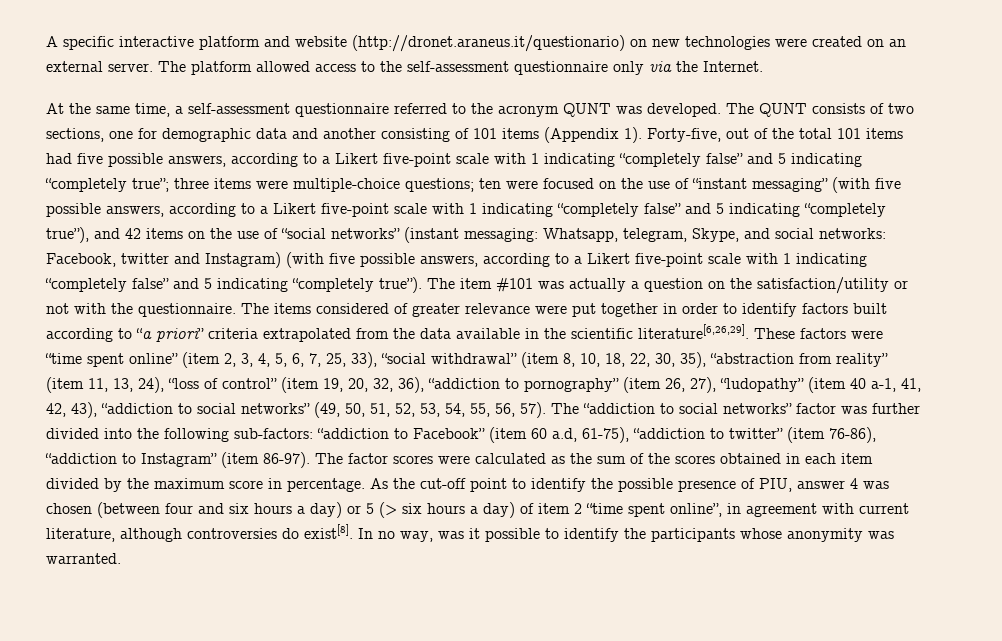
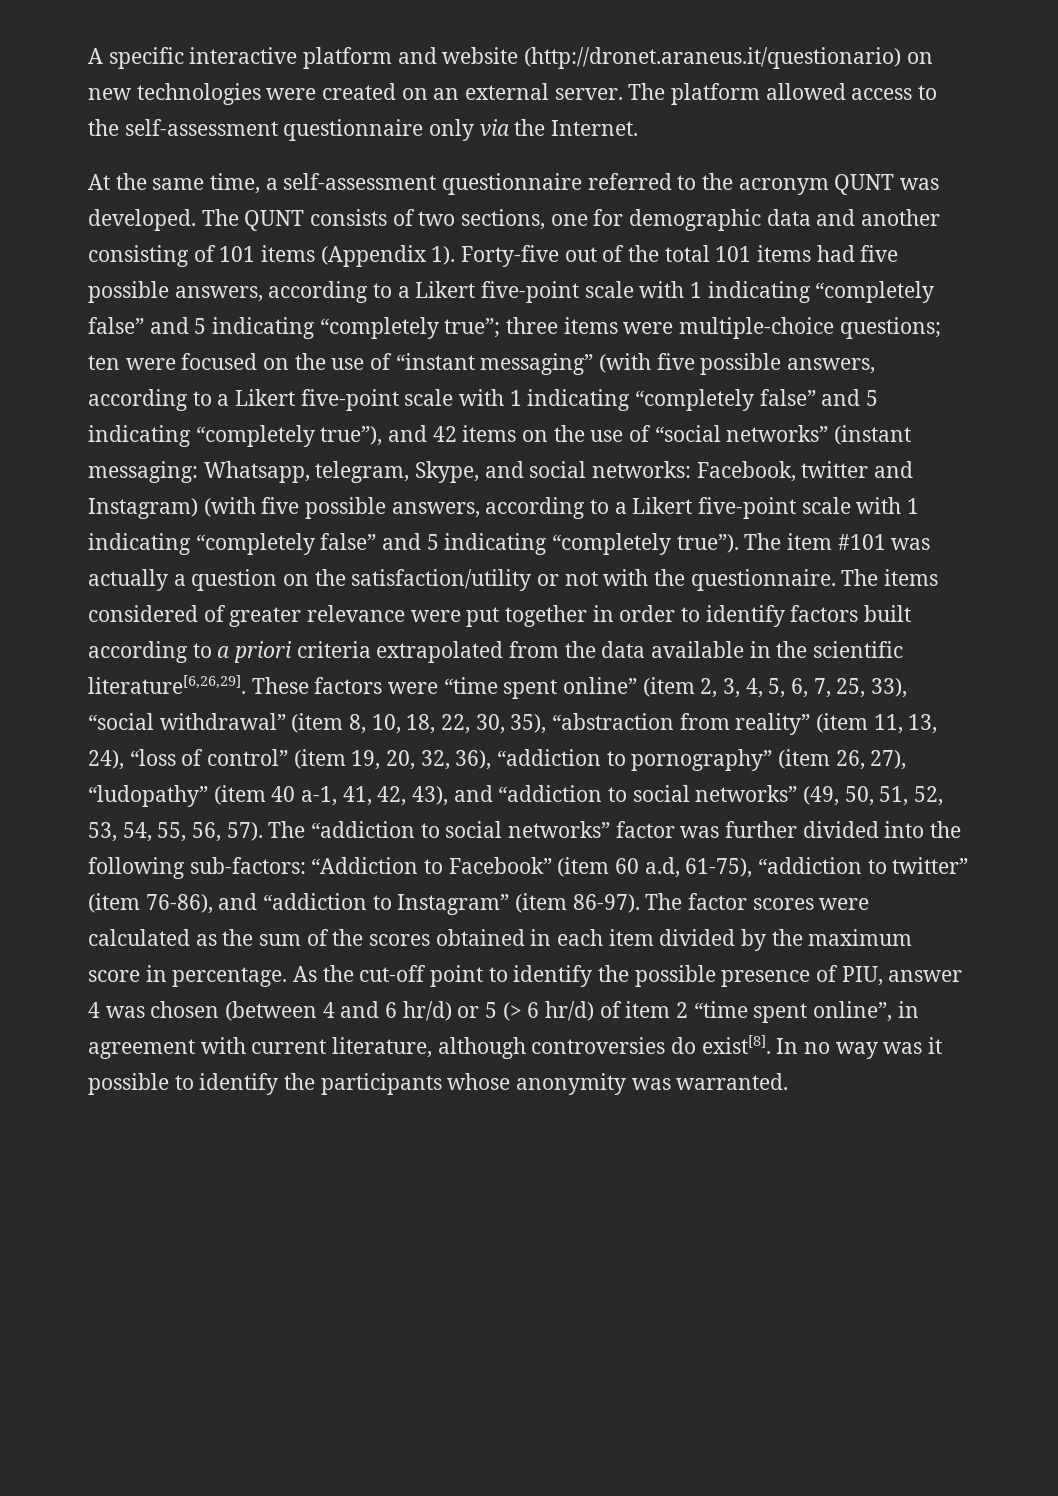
[647,128,721,142] Forty-five, -> [461,245,560,267] Forty-five
[136,328,204,342] “a priori” -> [217,641,293,663] a priori
(97, 410) none -> [453,785,493,802] and
[317,428,389,439] “addiction -> [311,857,419,874] “Addiction
(876, 435) none -> [218,893,258,910] and
[165,502,515,518] four and six hours a day) or 5 (> six hours a day) -> [322,1001,595,1021] 4 and 6 hr/d) or 5 (> 6 hr/d)
[400,531,433,542] way, -> [835,1042,878,1059] way

